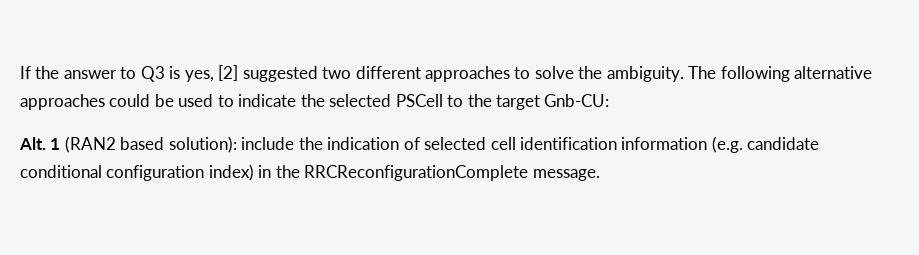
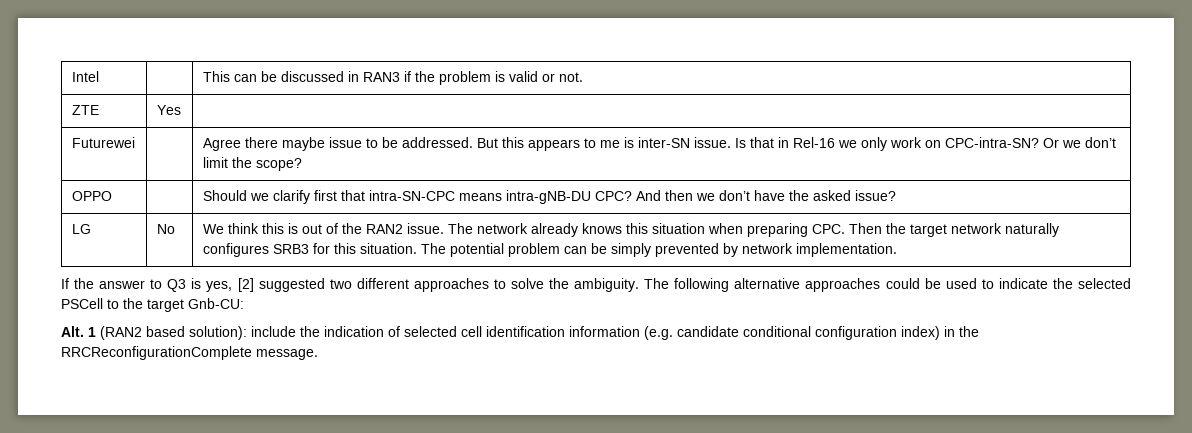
(20, 72) none -> [71,71,99,82] [202,71,583,85] [71,105,99,115] [156,105,181,115] [71,137,135,148] [202,137,1116,151] [202,157,302,171] [71,191,112,201] [202,190,896,204] [71,224,91,234] [156,224,175,234] [202,223,1059,237] [202,243,897,257] Intel | | This can be discussed in RAN3 if the problem is valid or not. // ZTE | Yes | // Futurewei | | Agree there maybe issue to be addressed. But this appears to me is inter-SN issue. Is that in Rel-16 we only work on CPC-intra-SN? Or we don’t limit the scope? // OPPO | | Should we clarify first that intra-SN-CPC means intra-gNB-DU CPC? And then we don’t have the asked issue? // LG | No | We think this is out of the RAN2 issue. The network already knows this situation when preparing CPC. Then the target network naturally configures SRB3 for this situation. The potential problem can be simply prevented by network implementation. //

